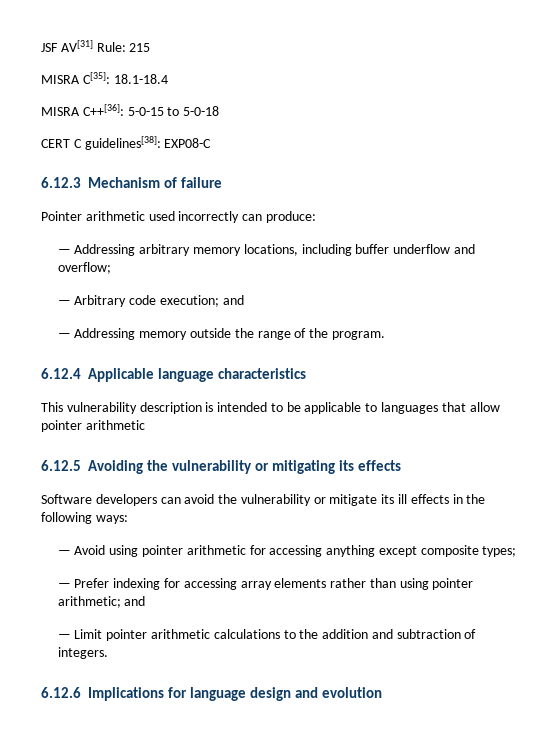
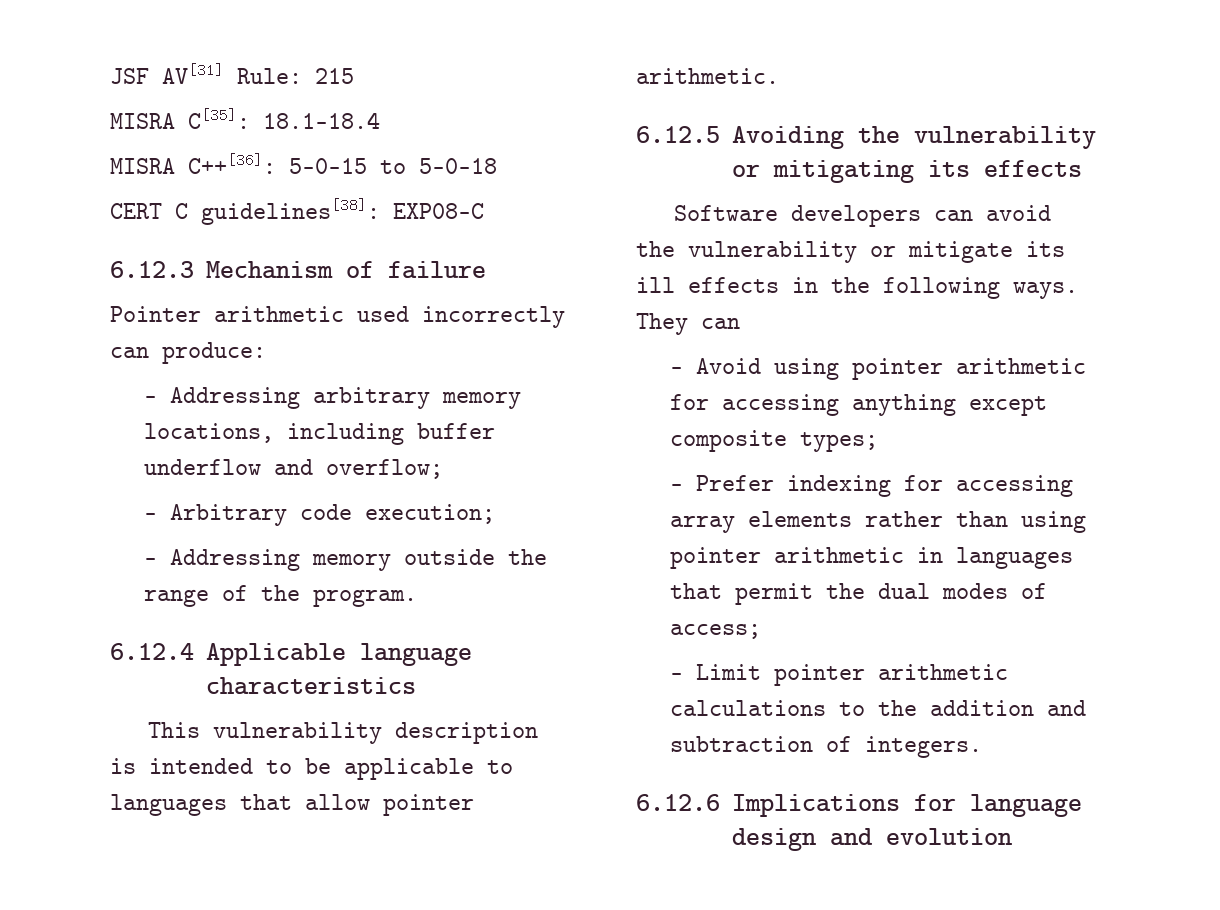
[222,295,244,305] and -> (496, 514) none
[85,420,145,430] arithmetic -> [636,68,779,84] arithmetic.
[95,515,128,524] ways: -> [1013,282,1078,299] [636,313,740,335] ways. They can
[57,596,146,608] arithmetic; and -> [774,547,1074,569] [670,583,1048,605] [670,624,762,639] arithmetic in languages that permit the dual modes of access;

